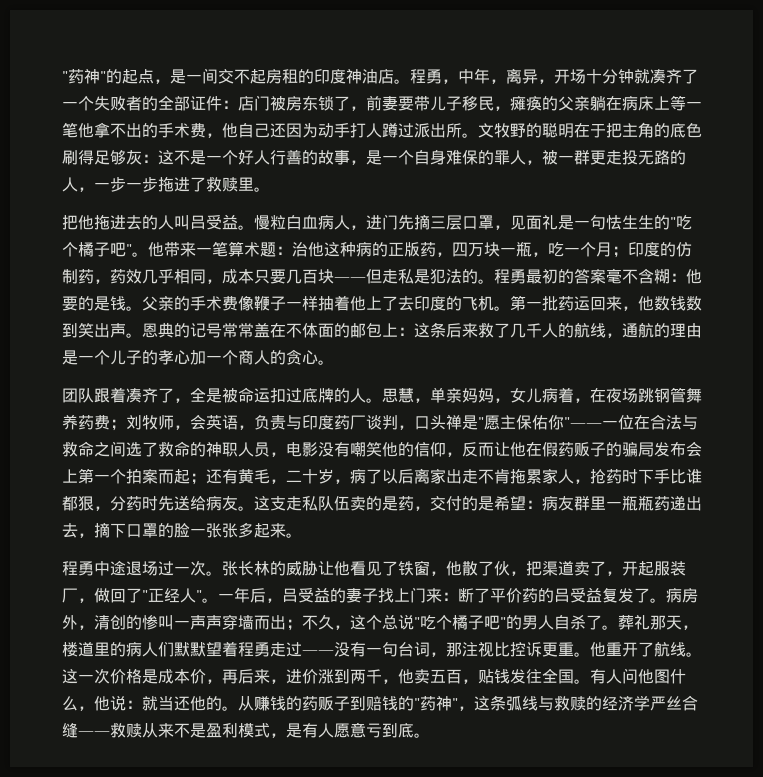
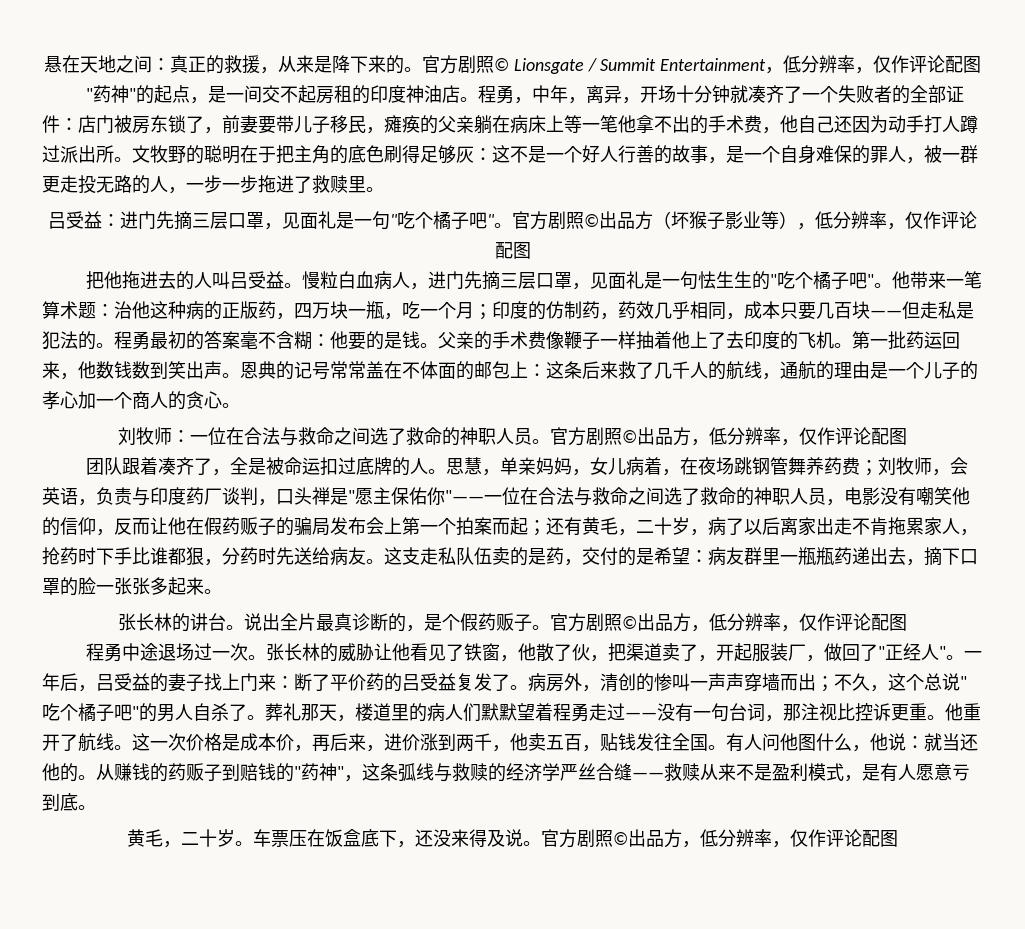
(62, 76) none -> [43,55,982,74] 悬在天地之间：真正的救援，从来是降下来的。官方剧照© Lionsgate / Summit Entertainment，低分辨率，仅作评论配图 //
(270, 189) none -> [48,211,977,230] [494,242,531,259] // 吕受益：进门先摘三层口罩，见面礼是一句"吃个橘子吧"。官方剧照©出品方（坏猴子影业等），低分辨率，仅作评论配图
(334, 362) none -> [118,427,907,446] // 刘牧师：一位在合法与救命之间选了救命的神职人员。官方剧照©出品方，低分辨率，仅作评论配图
(302, 535) none -> [118,613,907,632] // 张长林的讲台。说出全片最真诊断的，是个假药贩子。官方剧照©出品方，低分辨率，仅作评论配图
(430, 735) none -> [127,829,898,848] // 黄毛，二十岁。车票压在饭盒底下，还没来得及说。官方剧照©出品方，低分辨率，仅作评论配图

